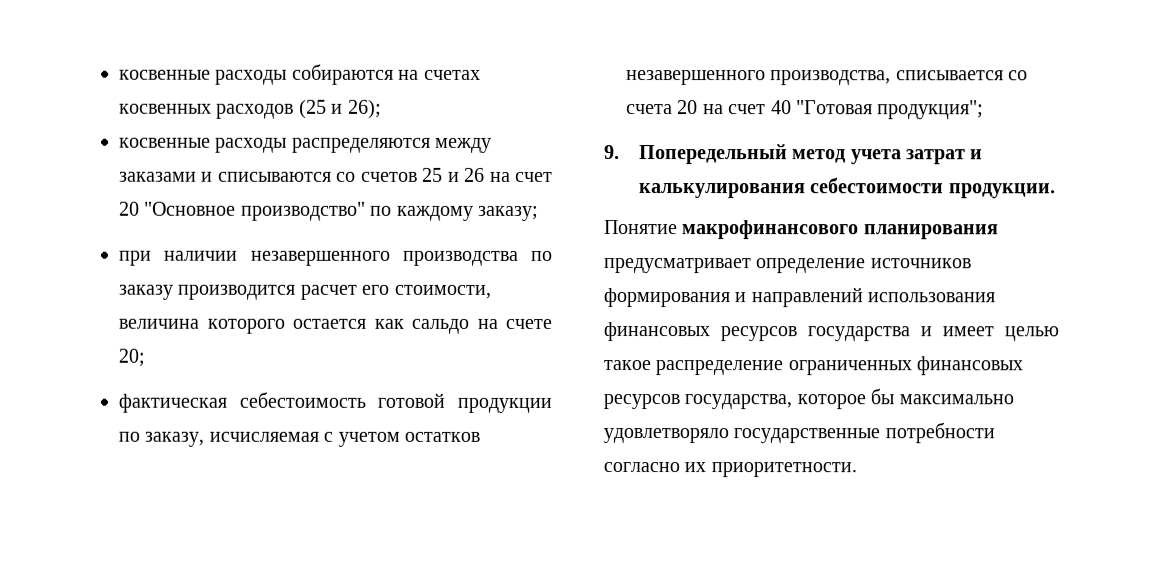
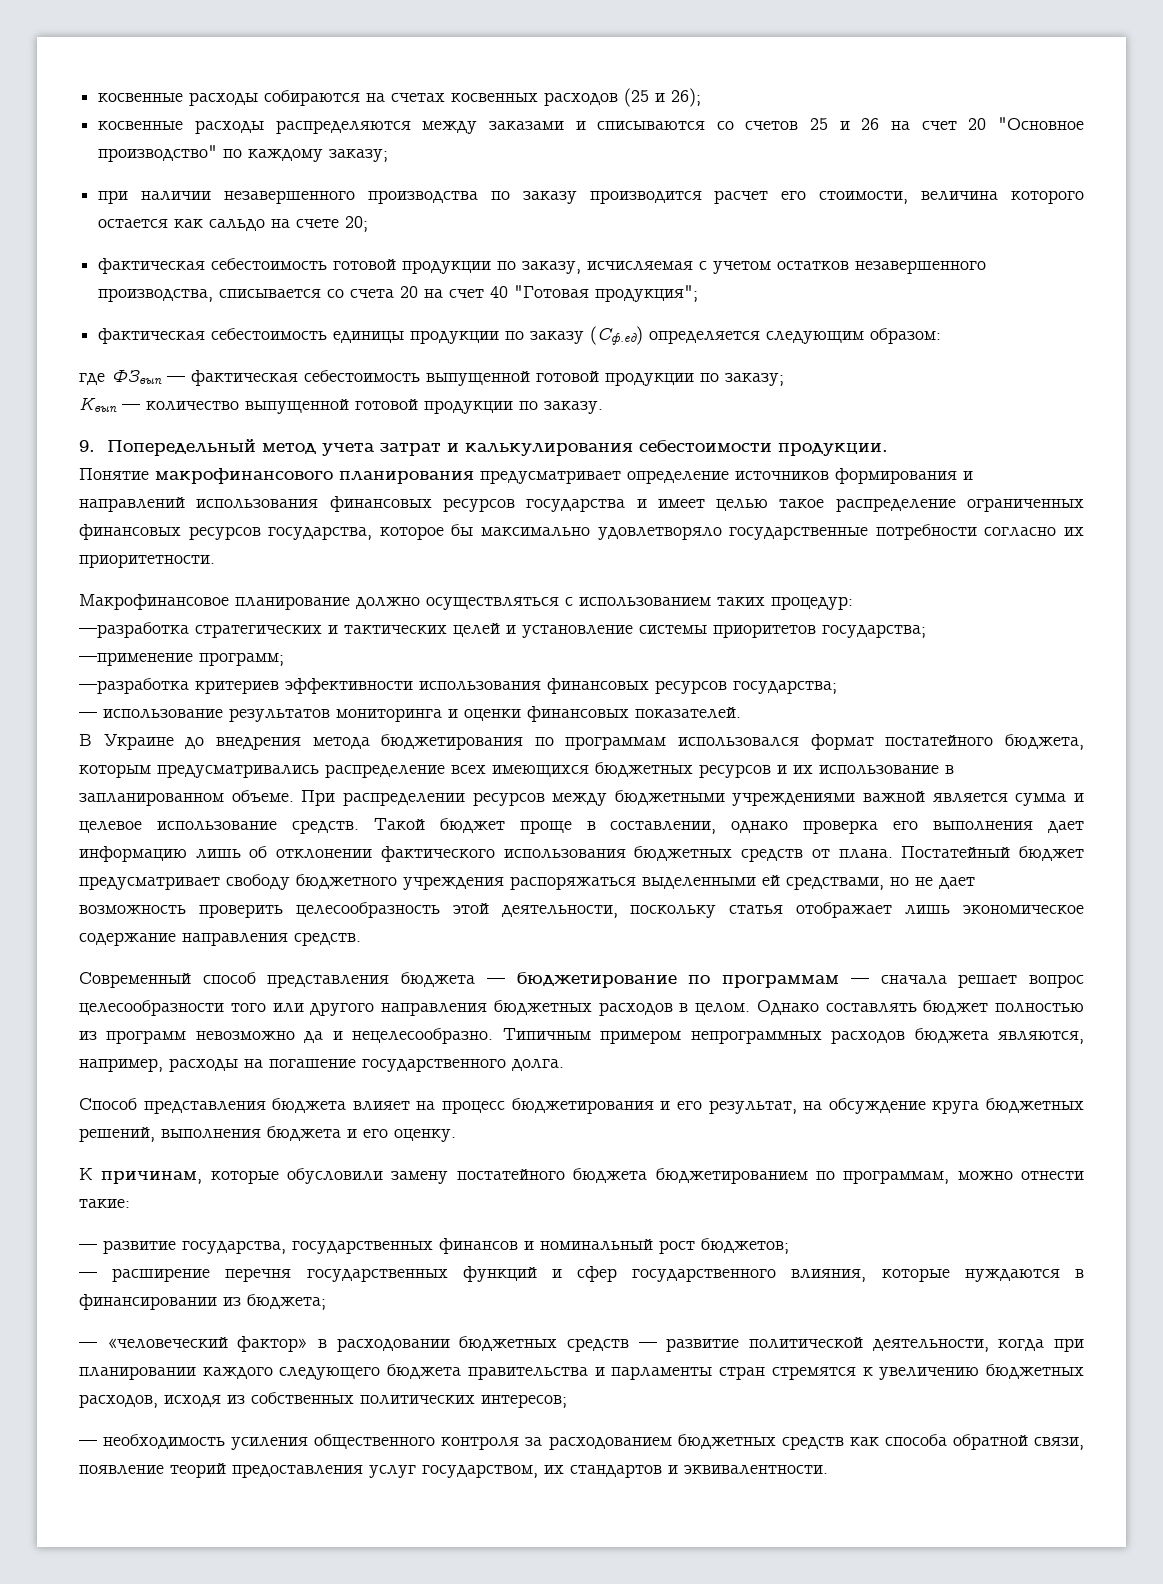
(985, 110) none -> [98,326,942,345] [79,369,784,386] [79,397,603,414] // фактическая себестоимость единицы продукции по заказу (Сф.ед) определяется следующим образом: // где ФЗвып — фактическая себестоимость выпущенной готовой продукции по заказу; // Квып — количество выпущенной готовой продукции по заказу.
(857, 470) none -> [79,594,853,610] [79,622,926,638] [79,652,284,666] [79,678,837,694] [79,706,741,722] [79,734,1084,750] [79,762,954,778] [79,790,1084,806] [79,818,1084,834] [79,846,1084,862] [79,874,975,890] [79,902,1085,918] [79,932,361,946] [79,972,1085,988] [79,1000,1084,1016] [79,1028,1085,1044] [79,1058,564,1072] [79,1098,1085,1114] [79,1126,456,1142] [79,1168,1084,1184] [79,1199,130,1208] [79,1238,789,1254] [79,1266,1084,1282] [79,1294,326,1310] [79,1336,1084,1352] [79,1364,1085,1380] [79,1392,567,1408] [79,1434,1085,1450] [79,1463,828,1478] // Макрофинансовое планирование должно осуществляться с использованием таких процедур: // —разработка стратегических и тактических целей и установление системы приоритетов государства; // —применение программ; // —разработка критериев эффективности использования финансовых ресурсов государства; // — использование результатов мониторинга и оценки финансовых показателей. // В Украине до внедрения метода бюджетирования по программам использовался формат постатейного бюджета, которым предусматривались распределение всех имеющихся бюджетных ресурсов и их использование в запланированном объеме. При распределении ресурсов между бюджетными учреждениями важной является сумма и целевое использование средств. Такой бюджет проще в составлении, однако проверка его выполнения дает информацию лишь об отклонении фактического использования бюджетных средств от плана. Постатейный бюджет предусматривает свободу бюджетного учреждения распоряжаться выделенными ей средствами, но не дает возможность проверить целесообразность этой деятельности, поскольку статья отображает лишь экономическое содержание направления средств. // Современный способ представления бюджета — бюджетирование по программам — сначала решает вопрос целесообразности того или другого направления бюджетных расходов в целом. Однако составлять бюджет полностью из программ невозможно да и нецелесообразно. Типичным примером непрограммных расходов бюджета являются, например, расходы на погашение государственного долга. // Способ представления бюджета влияет на процесс бюджетирования и его результат, на обсуждение круга бюджетных решений, выполнения бюджета и его оценку. // К причинам, которые обусловили замену постатейного бюджета бюджетированием по программам, можно отнести такие: // — развитие государства, государственных финансов и номинальный рост бюджетов; // — расширение перечня государственных функций и сфер государственного влияния, которые нуждаются в финансировании из бюджета; // — «человеческий фактор» в расходовании бюджетных средств — развитие политической деятельности, когда при планировании каждого следующего бюджета правительства и парламенты стран стремятся к увеличению бюджетных расходов, исходя из собственных политических интересов; // — необходимость усиления общественного контроля за расходованием бюджетных средств как способа обратной связи, появление теорий предоставления услуг государством, их стандартов и эквивалентности.

